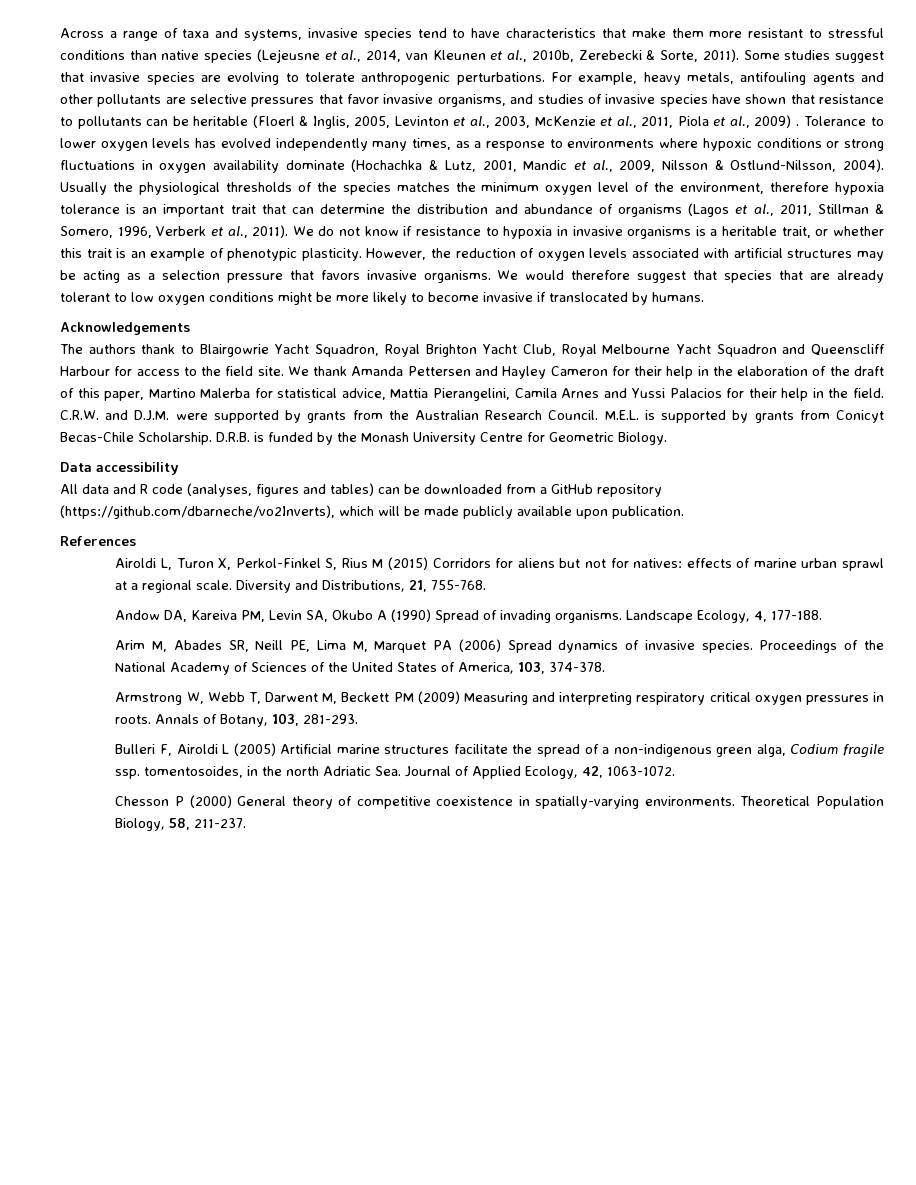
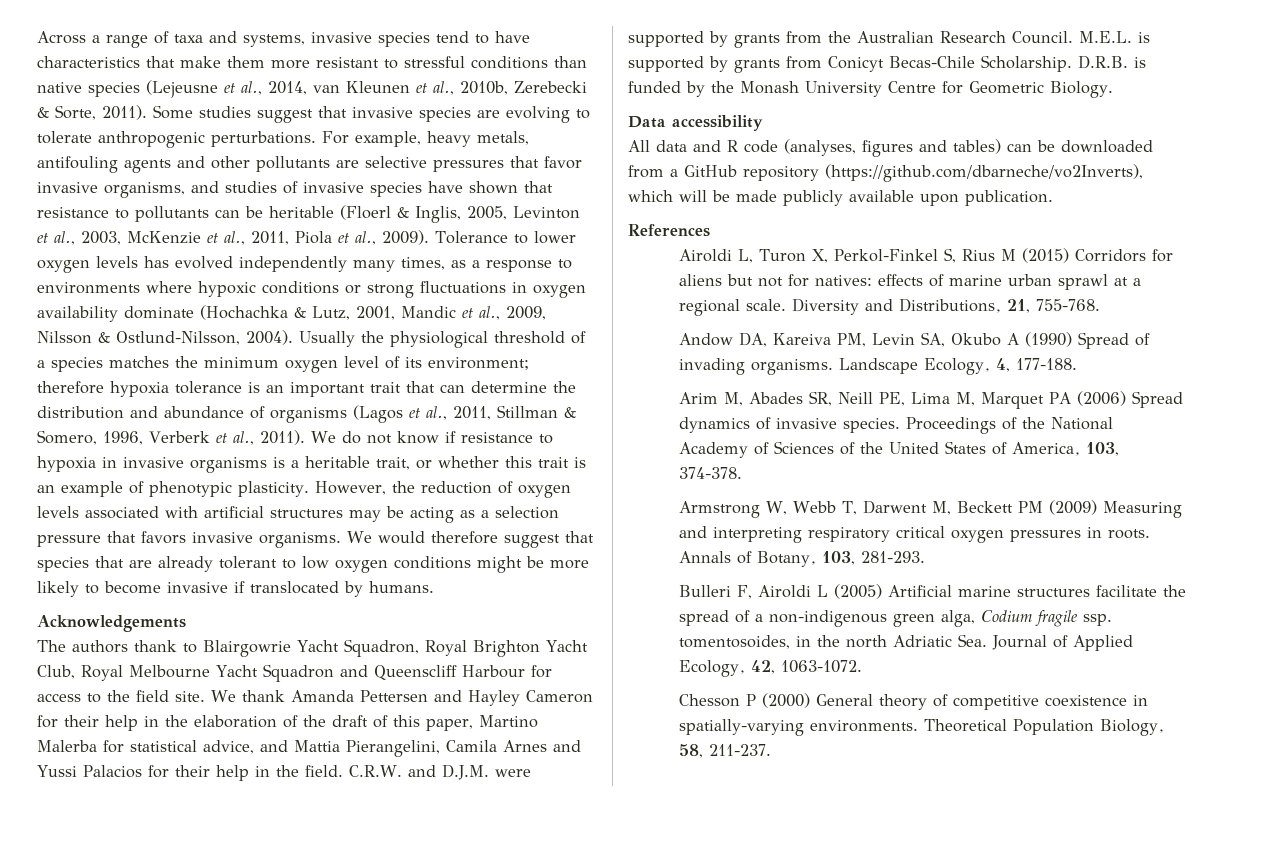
[754,115,799,128] 2009) . -> [382,230,429,245] 2009).
[225,182,337,192] thresholds of the -> [494,331,586,344] [37,360,45,368] threshold of a
[654,182,765,194] the environment, -> [405,357,529,370] its environment;
(386, 394) none -> [260,740,288,752] and

